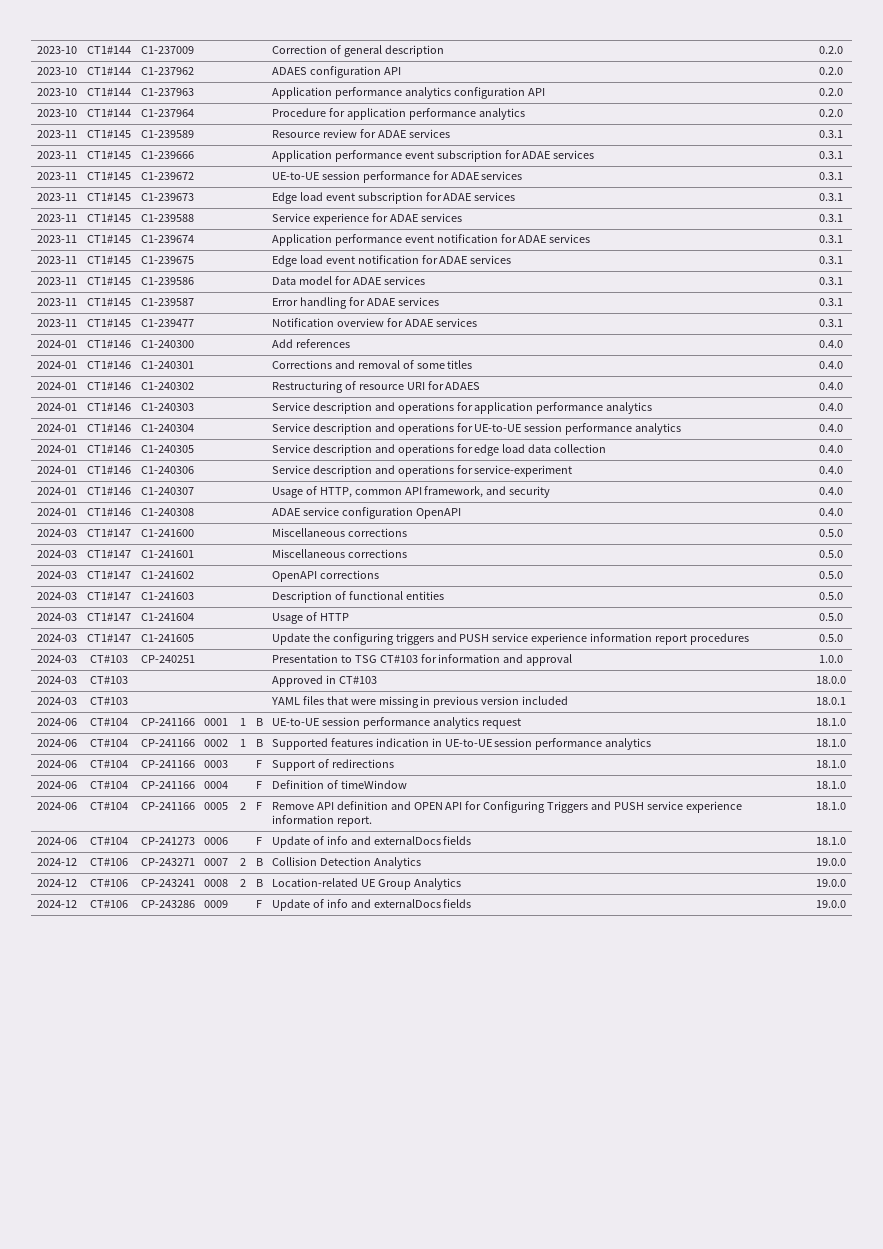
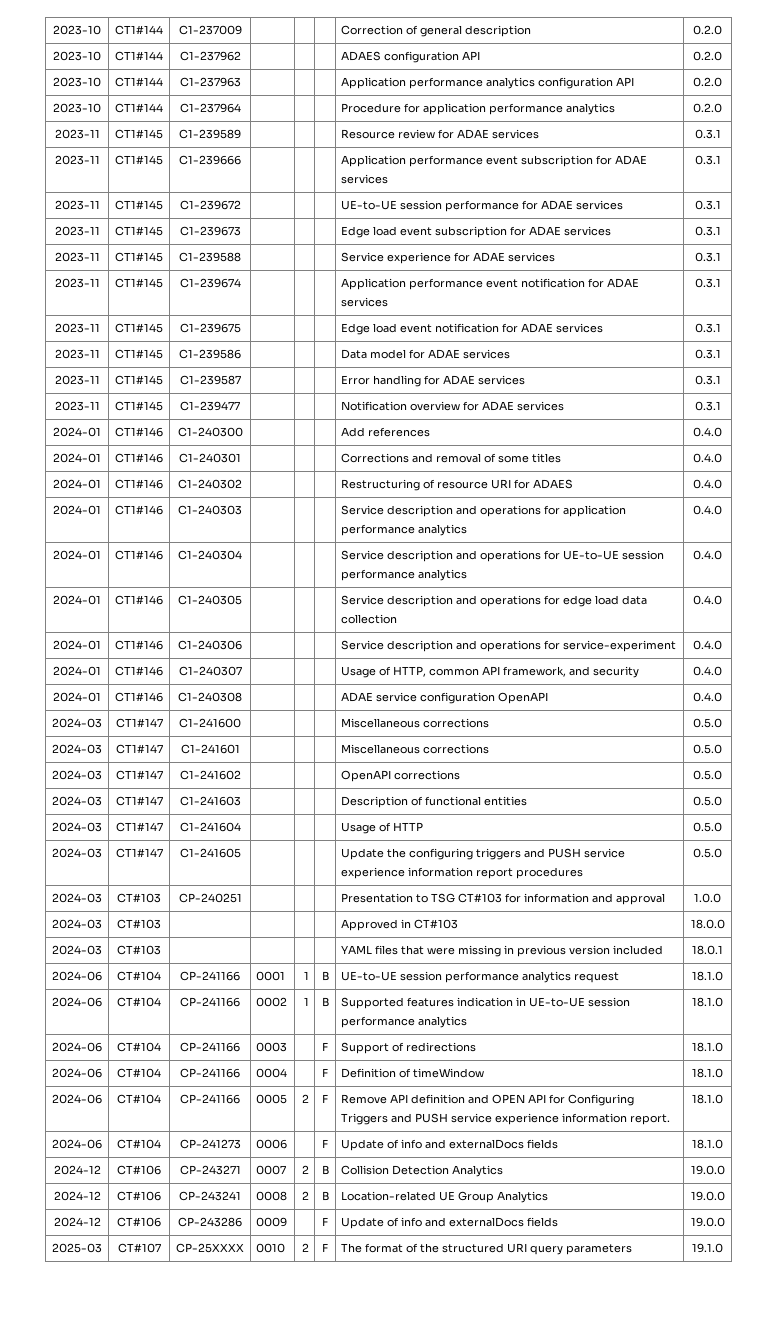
(846, 904) none -> [52,1243,102,1253] [117,1243,161,1253] [176,1243,244,1253] [256,1243,286,1253] [301,1243,309,1252] [322,1243,328,1252] [341,1243,633,1255] [692,1243,723,1253] // 2025-03 | CT#107 | CP-25XXXX | 0010 | 2 | F | The format of the structured URI query parameters | 19.1.0

